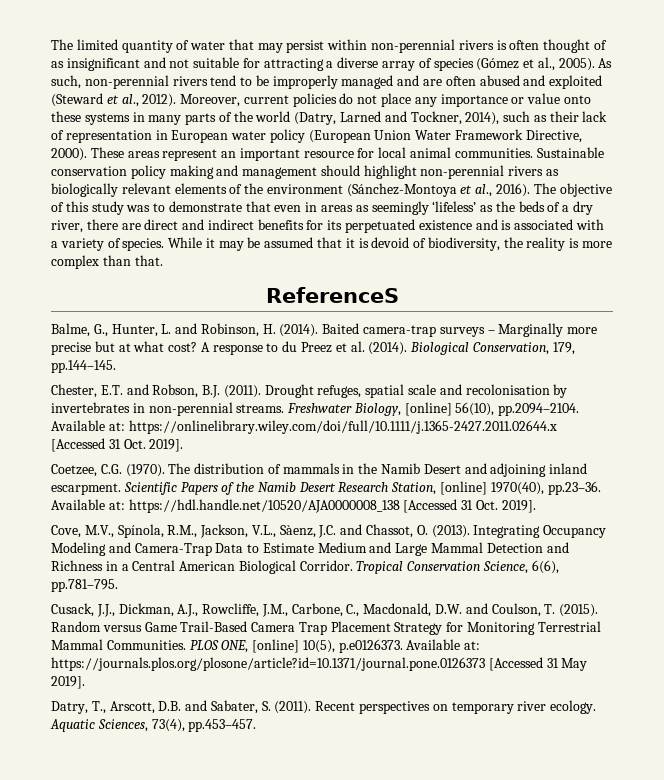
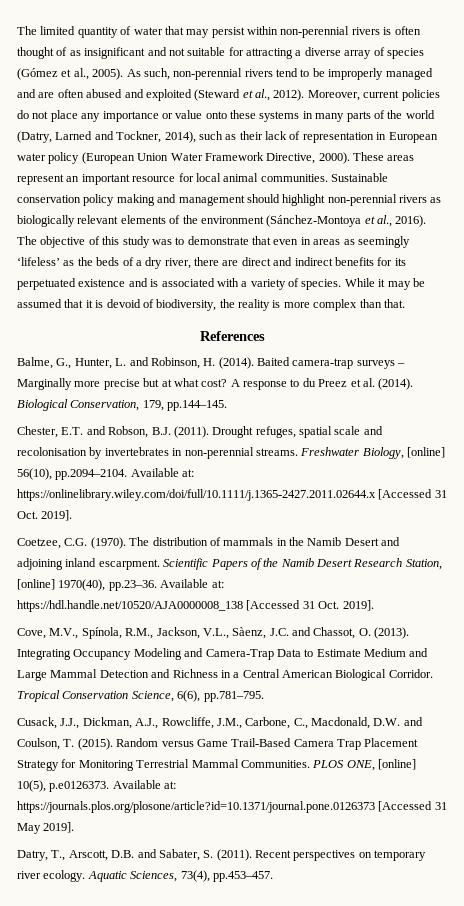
[265,287,399,303] ReferenceS -> [199,331,265,341] References

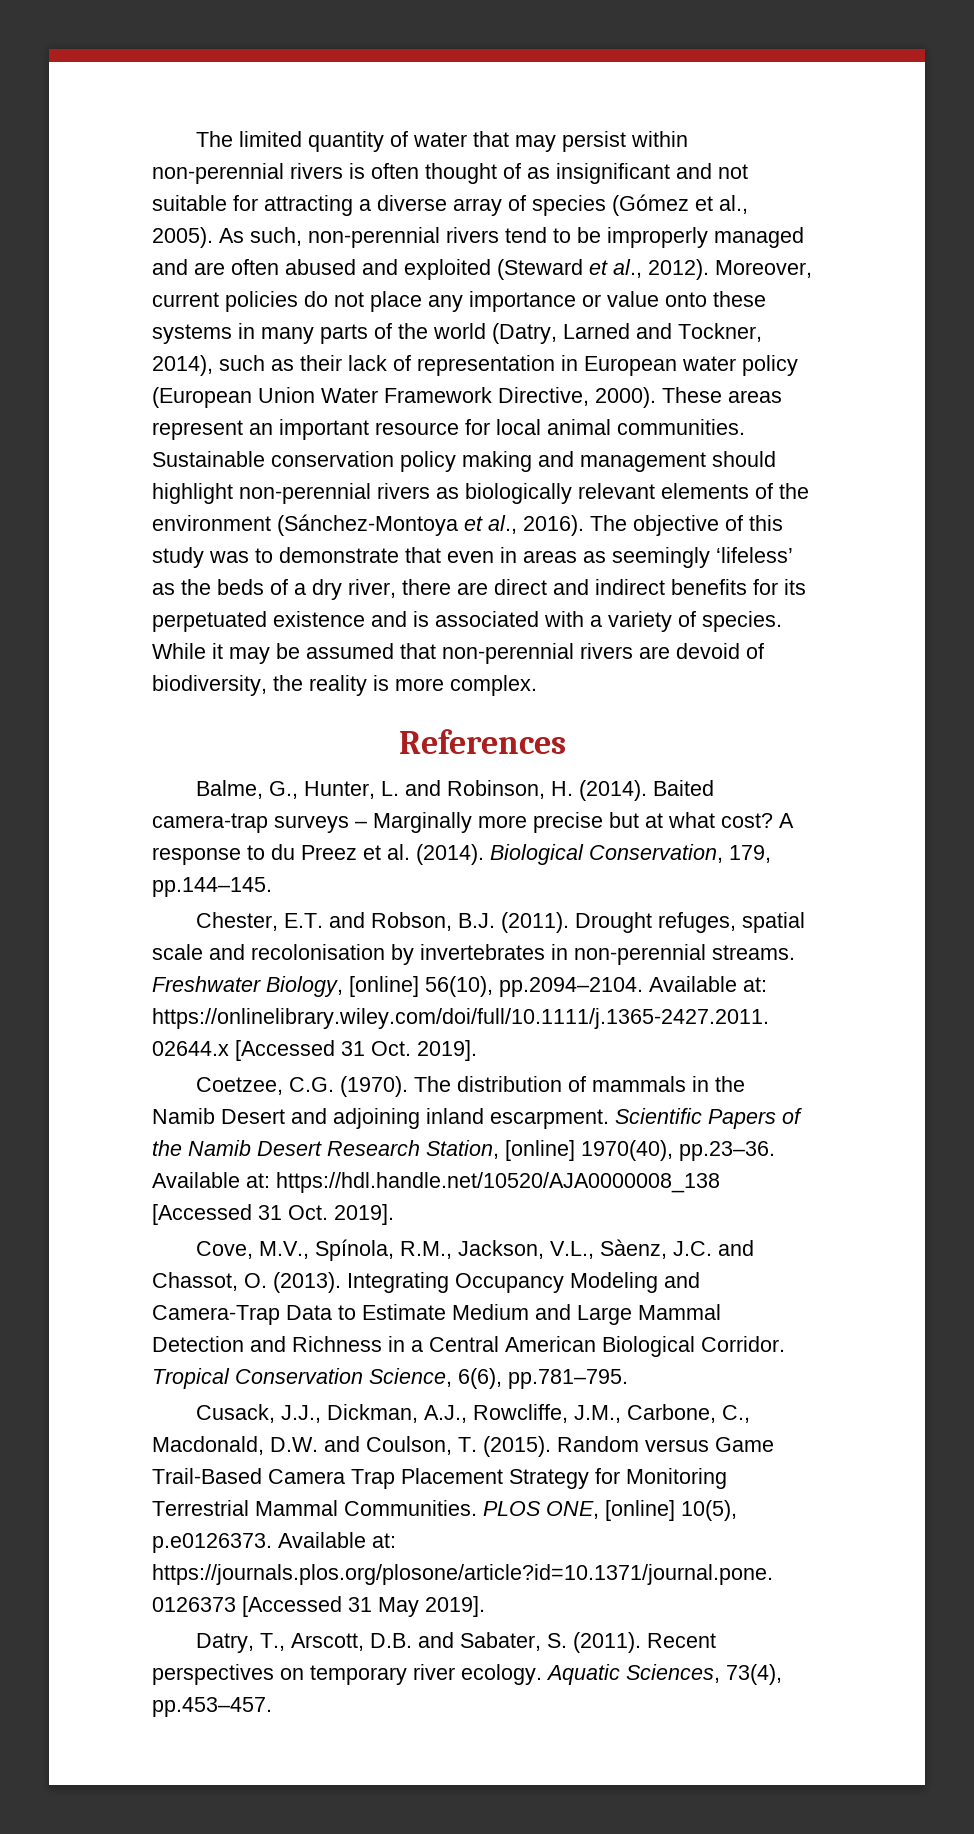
[85,300,104,308] it is -> [442,643,670,664] non-perennial rivers are
[313,299,405,311] complex than that. -> [450,675,537,696] complex.

